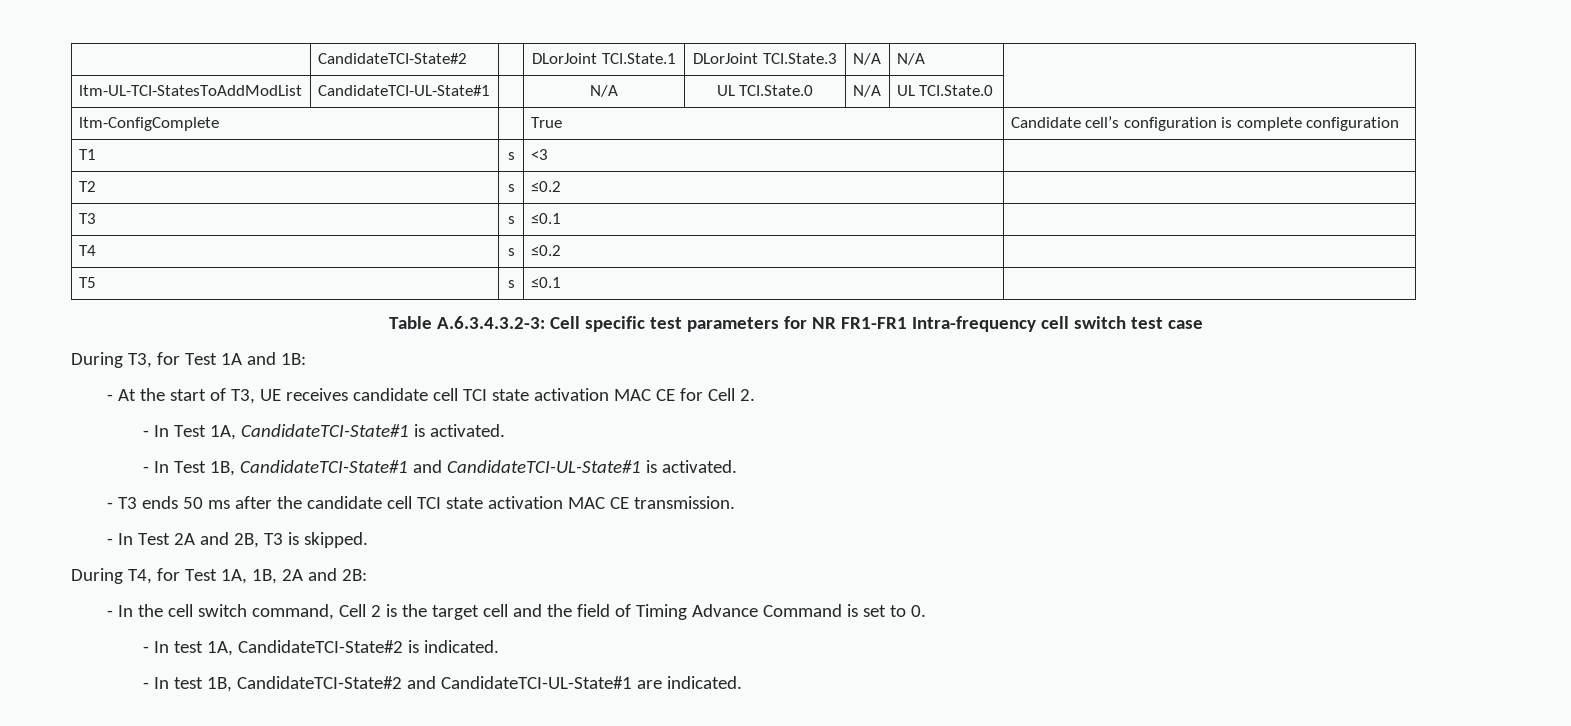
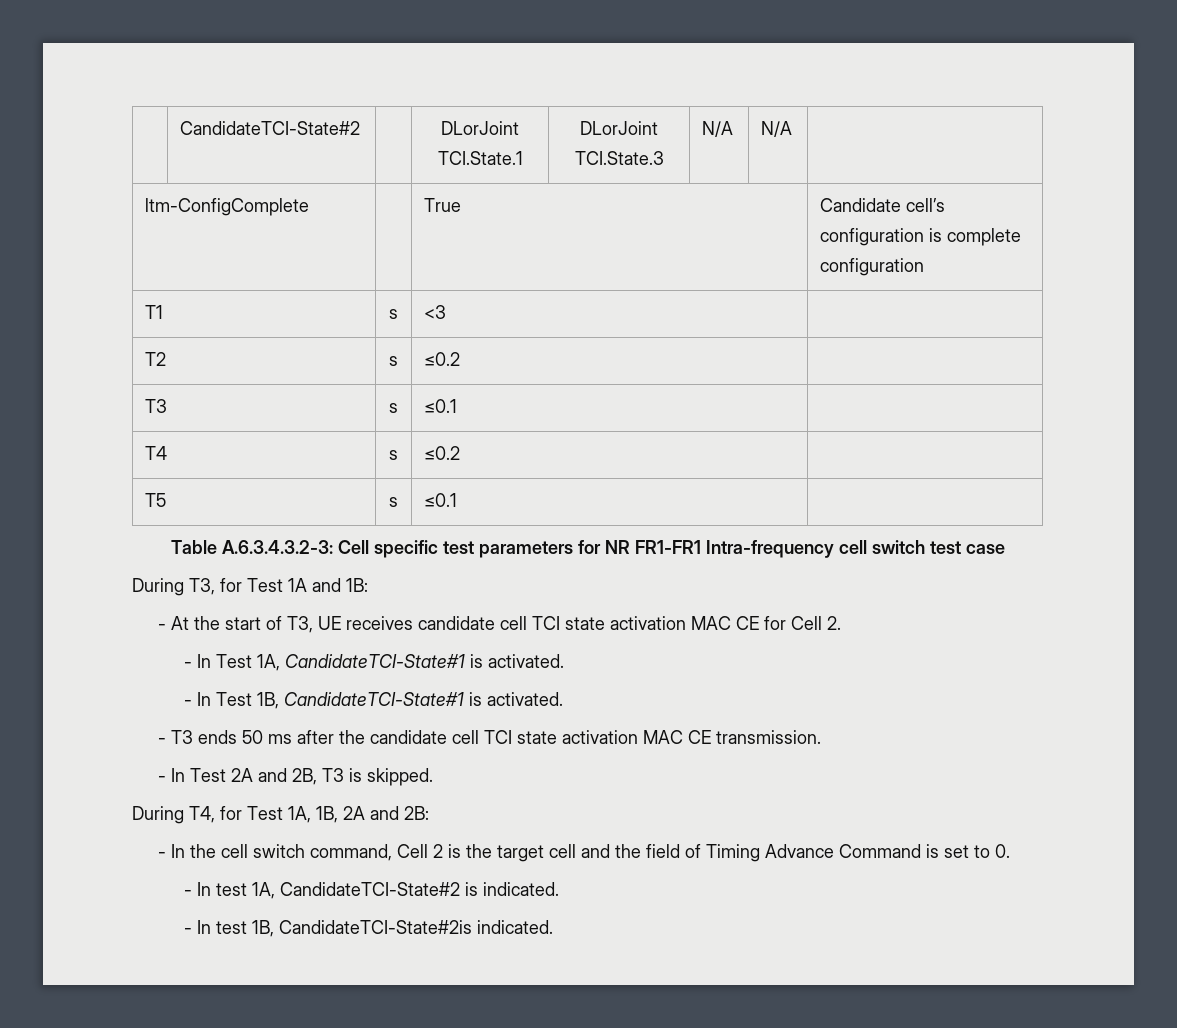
[78,85,302,96] [317,85,490,96] [590,85,618,97] [716,85,814,96] [852,85,881,97] [896,85,994,96] // ltm-UL-TCI-StatesToAddModList | CandidateTCI-UL-State#1 | | N/A | UL TCI.State.0 | N/A | UL TCI.State.0 | -> (793, 129) none
[413,460,642,473] and CandidateTCI-UL-State#1 -> (465, 699) none
[237,676,663,689] CandidateTCI-State#2 and CandidateTCI-UL-State#1 are -> [279,920,473,934] CandidateTCI-State#2is

